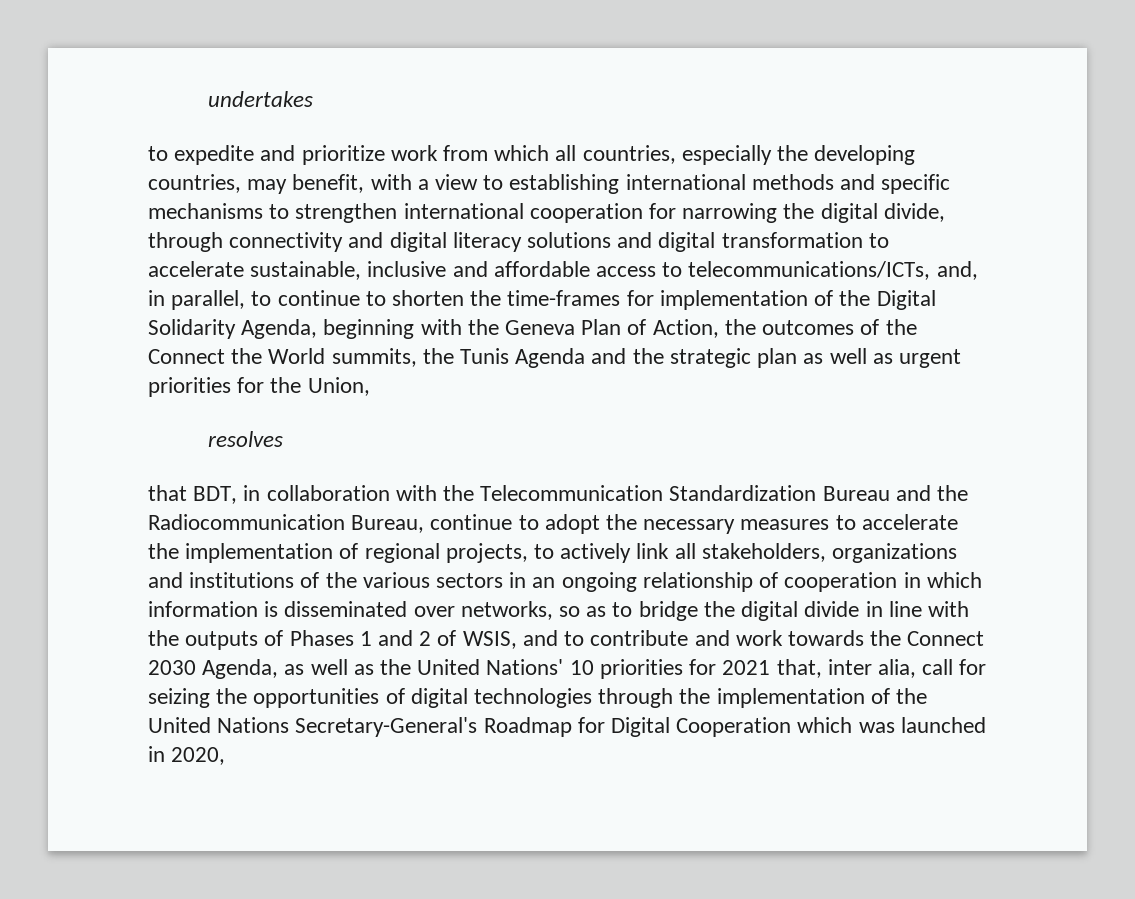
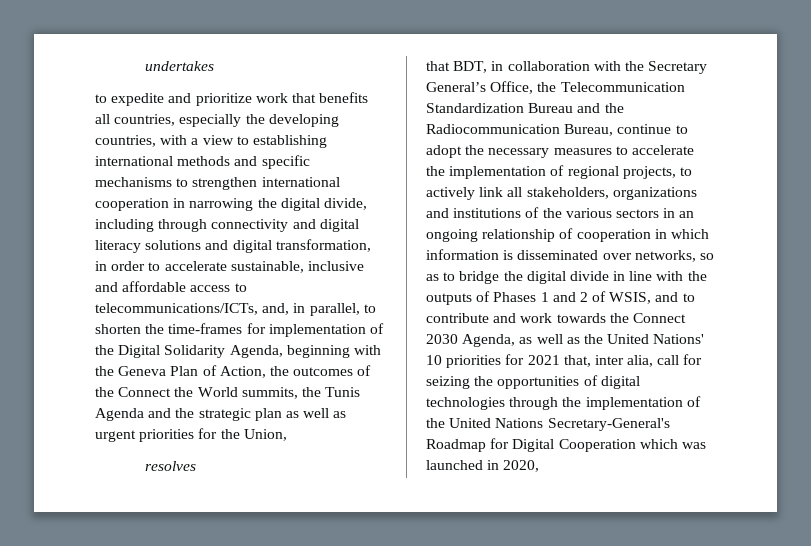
[443,145,550,161] from which -> [291,92,369,103] that benefits
[247,174,365,194] may benefit, -> (156, 141) none
[649,203,677,219] for -> [173,198,186,208] in
(945, 212) none -> [95,219,154,232] including
[721,232,863,248] transformation -> [275,239,371,252] [95,261,146,271] transformation, in order
[277,290,386,306] continue to -> (376, 308) none
(475, 493) none -> [648,61,708,74] [426,81,557,94] Secretary General’s Office, the

